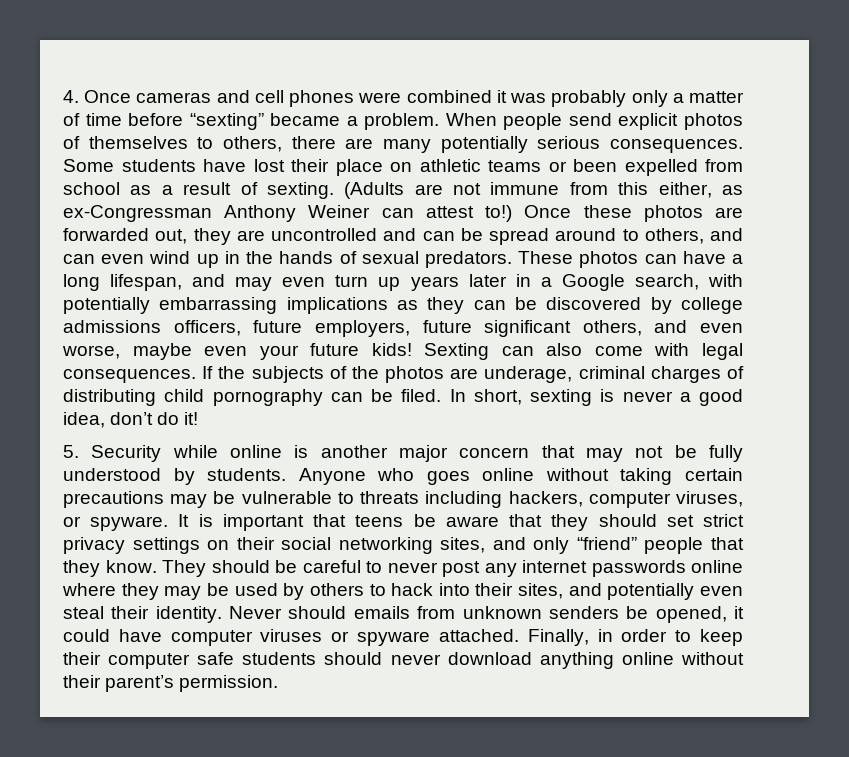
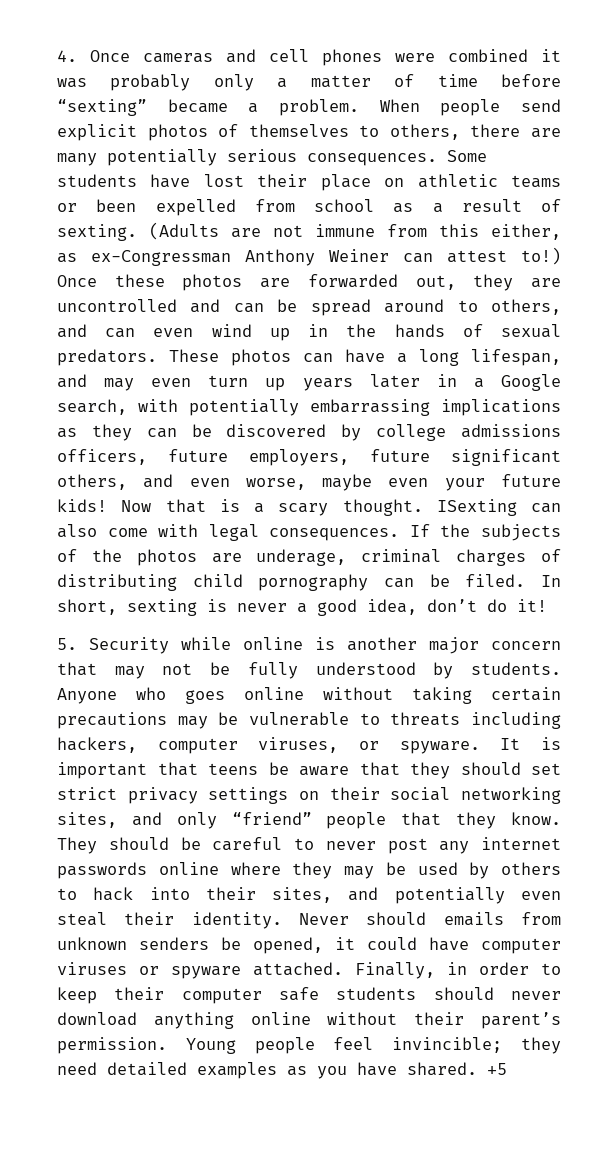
[424,343,490,360] Sexting -> [121,499,517,516] Now that is a scary thought. ISexting
(279, 683) none -> [185,1037,561,1054] [57,1062,507,1079] Young people feel invincible; they need detailed examples as you have shared. +5

